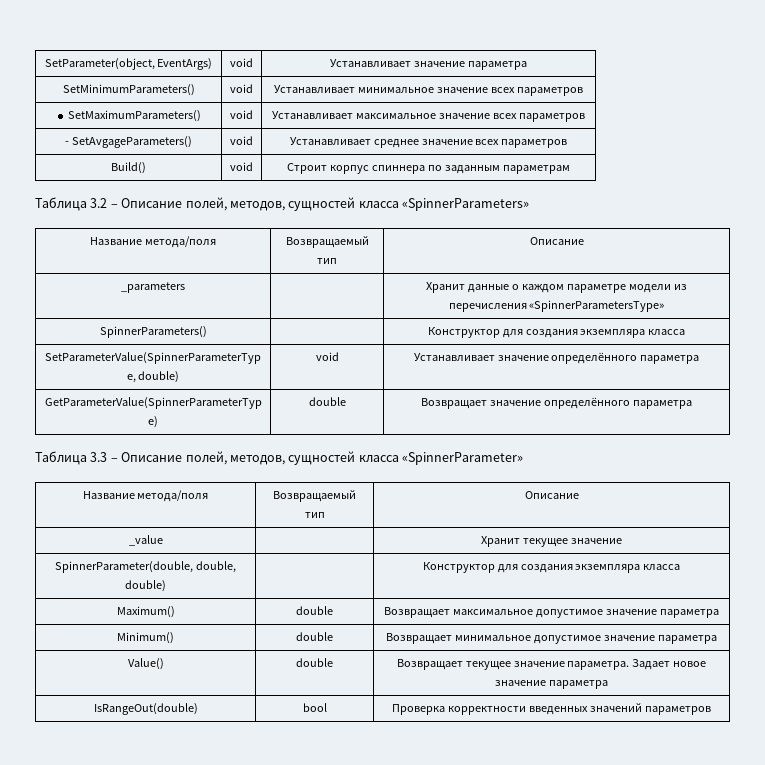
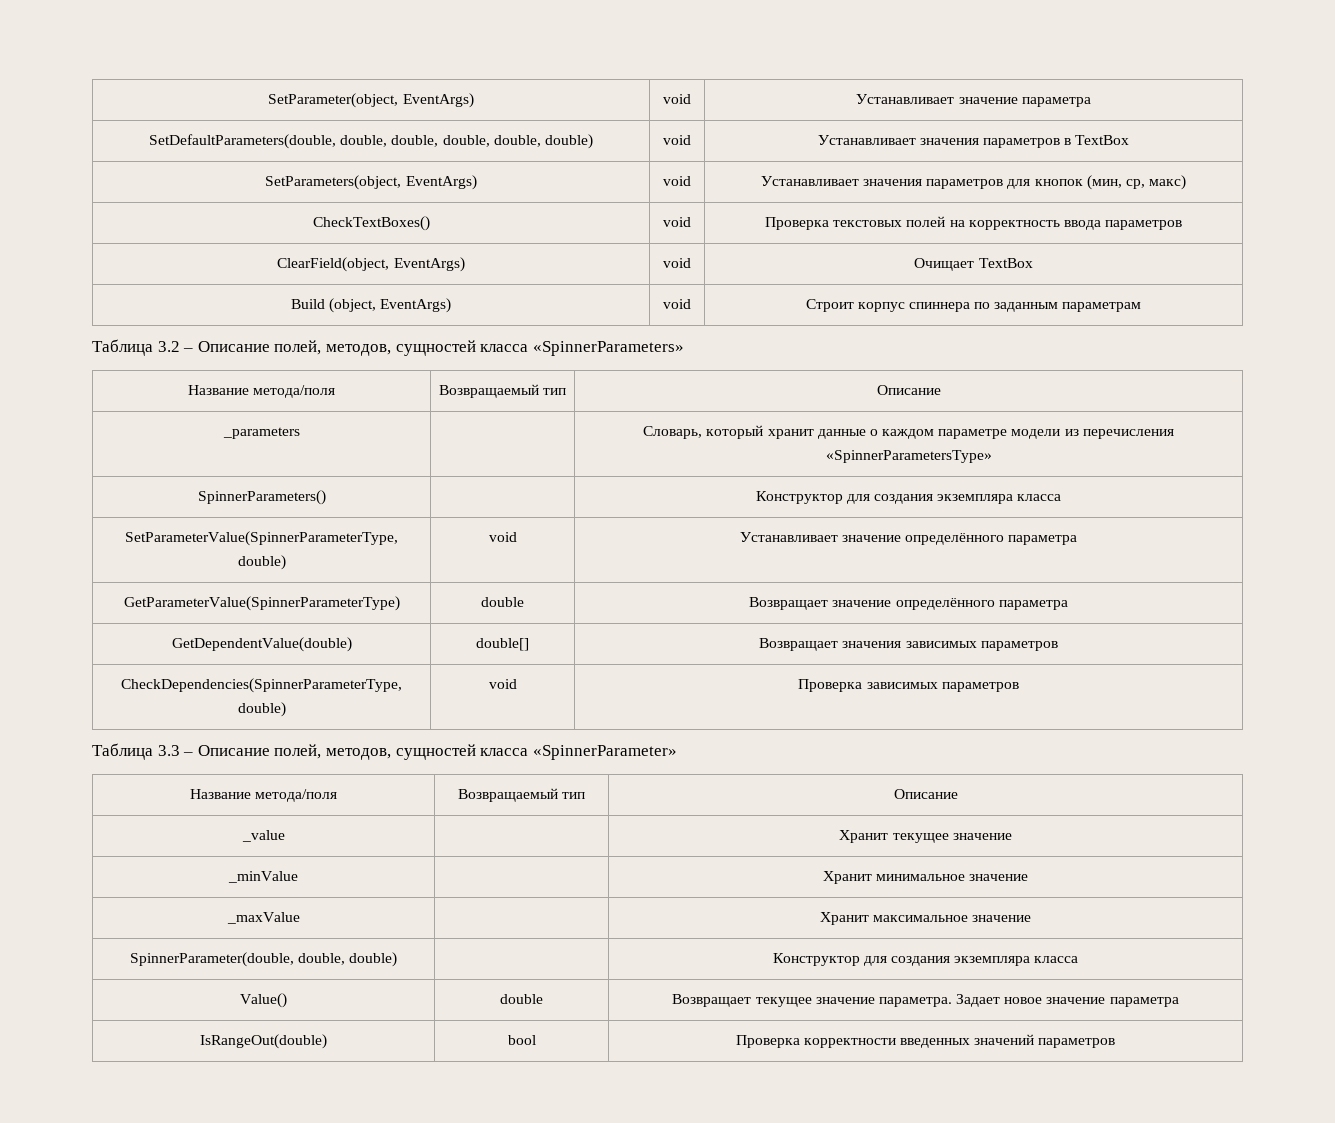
[62,84,195,96] [230,84,253,93] [274,85,583,96] [68,110,202,122] [230,110,253,119] [272,111,585,122] [65,136,192,148] [230,136,253,145] [289,137,568,148] [111,162,146,174] SetMinimumParameters() | void | Устанавливает минимальное значение всех параметров // SetMaximumParameters() | void | Устанавливает максимальное значение всех параметров // - SetAvgageParameters() | void | Устанавливает среднее значение всех параметров // Build() -> [149,134,593,149] [663,135,691,145] [817,135,1130,148] [265,175,477,190] [663,176,691,186] [760,175,1187,190] [312,216,430,231] [663,217,691,227] [764,216,1183,230] [277,257,465,272] [663,258,691,268] [914,258,1033,271] [290,298,452,313] SetDefaultParameters(double, double, double, double, double, double) | void | Устанавливает значения параметров в TextBox // SetParameters(object, EventArgs) | void | Устанавливает значения параметров для кнопок (мин, ср, макс) // CheckTextBoxes() | void | Проверка текстовых полей на корректность ввода параметров // ClearField(object, EventArgs) | void | Очищает TextBox // Build (object, EventArgs)
[426,282,466,293] Хранит -> [643,425,814,439] Словарь, который хранит
(692, 404) none -> [171,637,352,652] [476,638,529,651] [759,638,1058,651] [121,678,402,693] [237,702,286,717] [488,679,517,689] [798,679,1019,692] // GetDependentValue(double) | double[] | Возвращает значения зависимых параметров // CheckDependencies(SpinnerParameterType, double) | void | Проверка зависимых параметров
(622, 541) none -> [228,871,298,883] [822,871,1029,884] [226,912,300,924] [819,912,1032,925] // _minValue | | Хранит минимальное значение // _maxValue | | Хранит максимальное значение
[116,606,175,618] [296,606,333,615] [384,607,719,618] [117,632,174,644] [296,632,333,641] [386,633,717,644] // Maximum() | double | Возвращает максимальное допустимое значение параметра // Minimum() | double | Возвращает минимальное допустимое значение параметра -> (1079, 959) none

